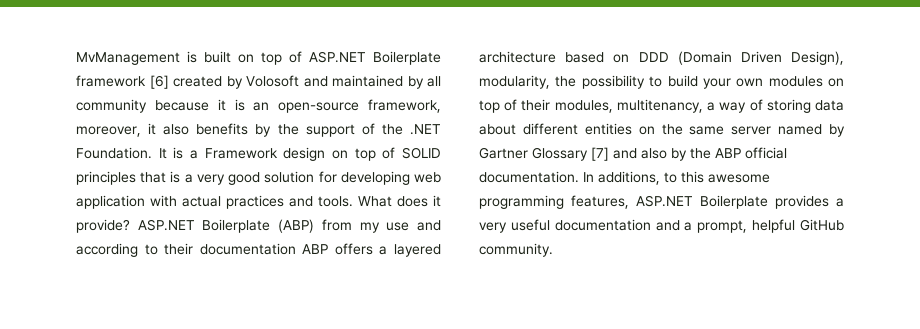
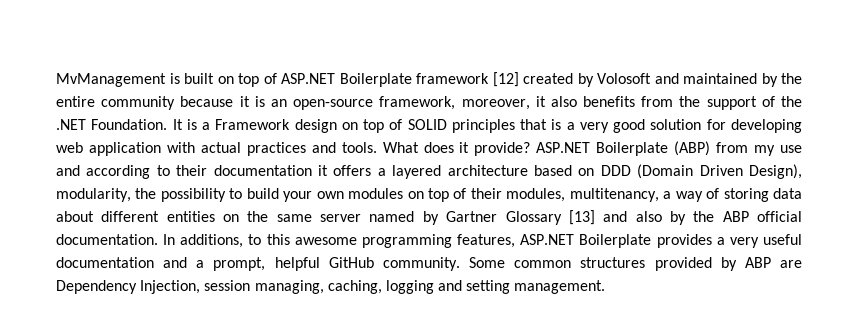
[149,75,169,89] [6] -> [492,72,519,87] [12]
[427,76,441,87] all -> [781,73,802,84] [56,96,95,107] the entire
[255,124,272,137] by -> [641,96,674,107] from
[302,244,329,254] ABP -> [318,165,328,176] it
[591,147,609,161] [7] -> [568,210,595,225] [13]
(553, 250) none -> [469,257,803,271] [56,280,606,294] Some common structures provided by ABP are Dependency Injection, session managing, caching, logging and setting management.

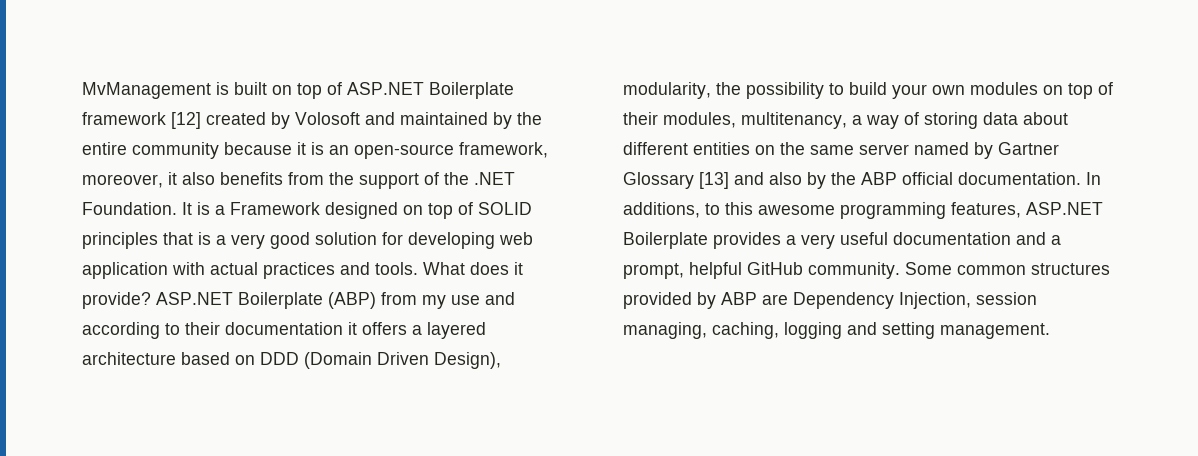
[294,119,337,133] design -> [325,202,398,219] designed

